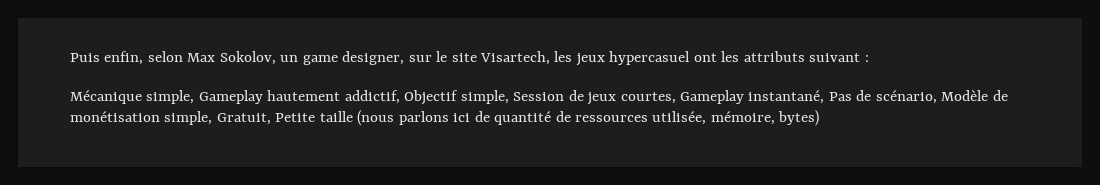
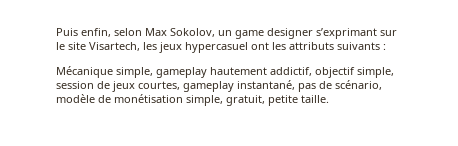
[342,51,405,65] designer, -> [267,28,377,39] designer s’exprimant
[809,53,861,62] suivant -> [337,42,380,50] suivants
[198,90,263,104] Gameplay -> [156,67,207,78] gameplay
[404,90,852,105] Objectif simple, Session de jeux courtes, Gameplay instantané, Pas -> [315,67,394,78] [56,80,316,92] objectif simple, session de jeux courtes, gameplay instantané, pas
[941,90,989,101] Modèle -> [56,94,95,103] modèle
[216,110,820,126] Gratuit, Petite taille (nous parlons ici de quantité de ressources utilisée, mémoire, bytes) -> [226,95,329,106] gratuit, petite taille.

